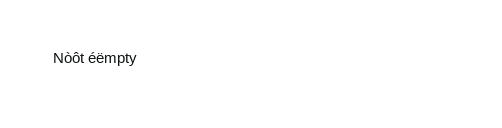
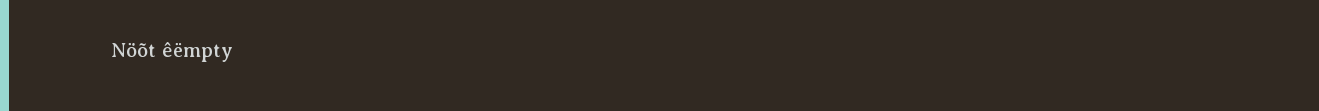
[53,52,138,66] Nòôt éëmpty -> [111,42,233,62] Nöõt êëmpty

